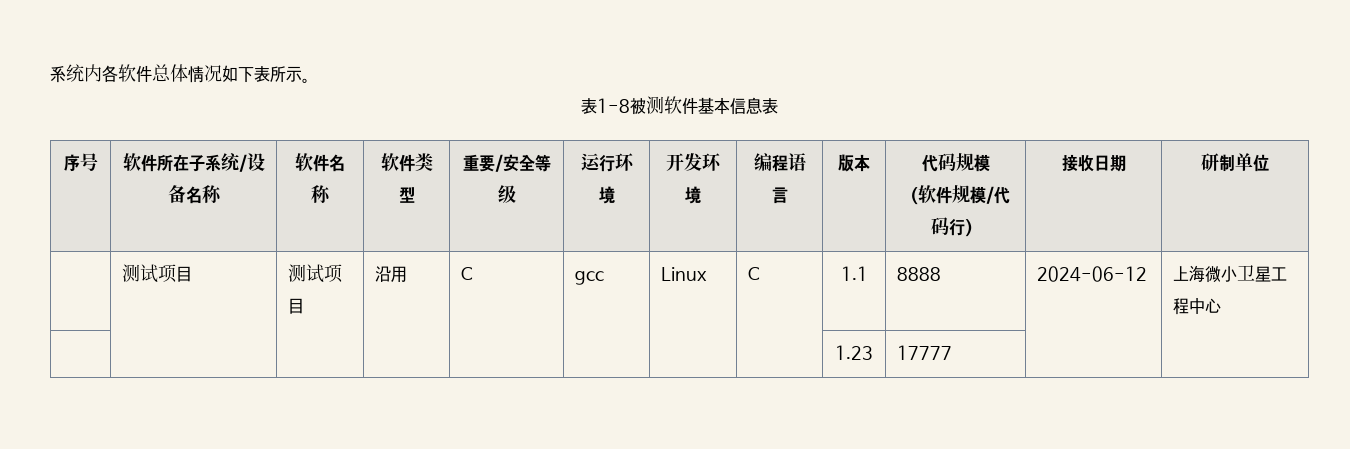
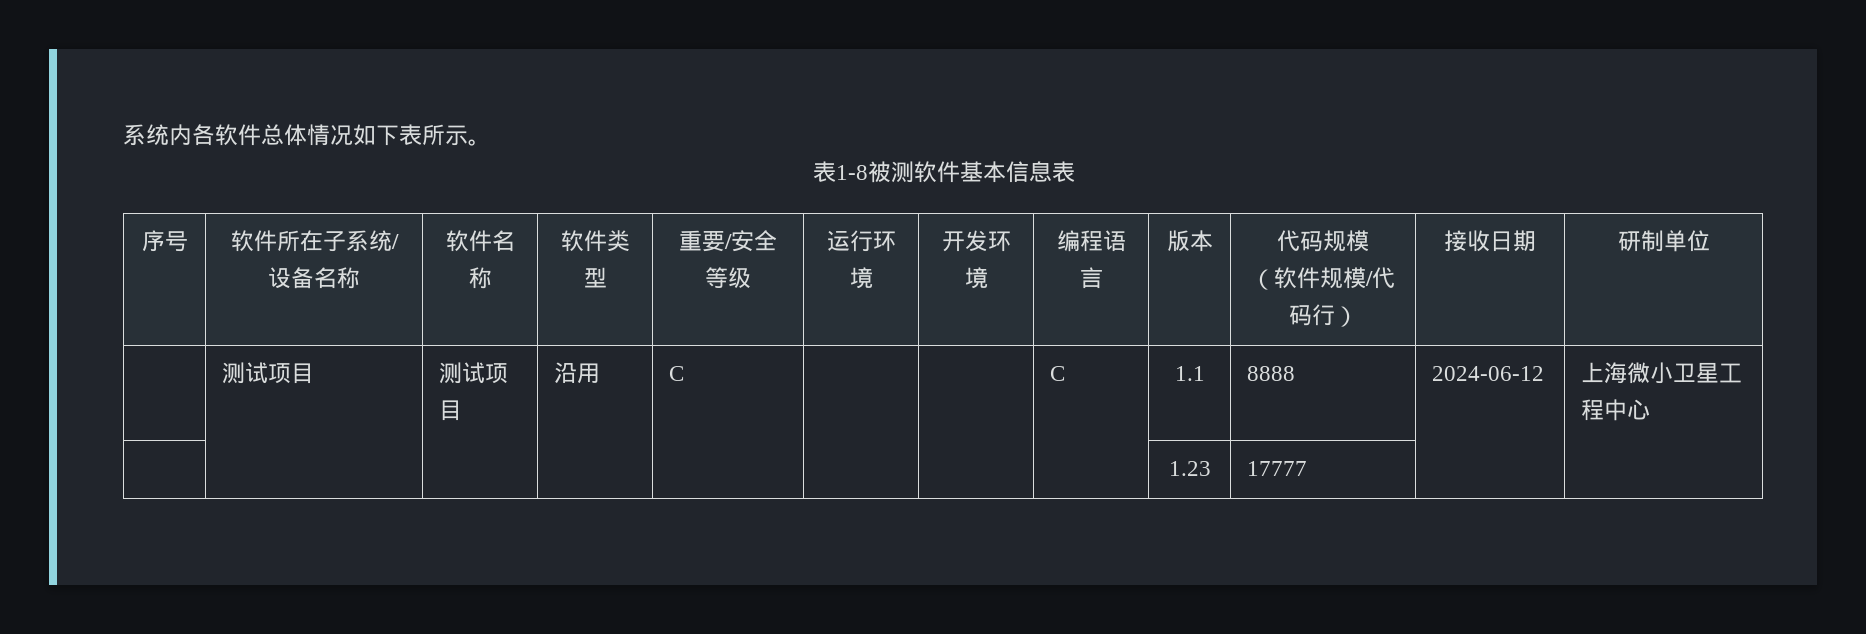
[575,271,605,285] [661,267,708,281] gcc | Linux -> (685, 373) |

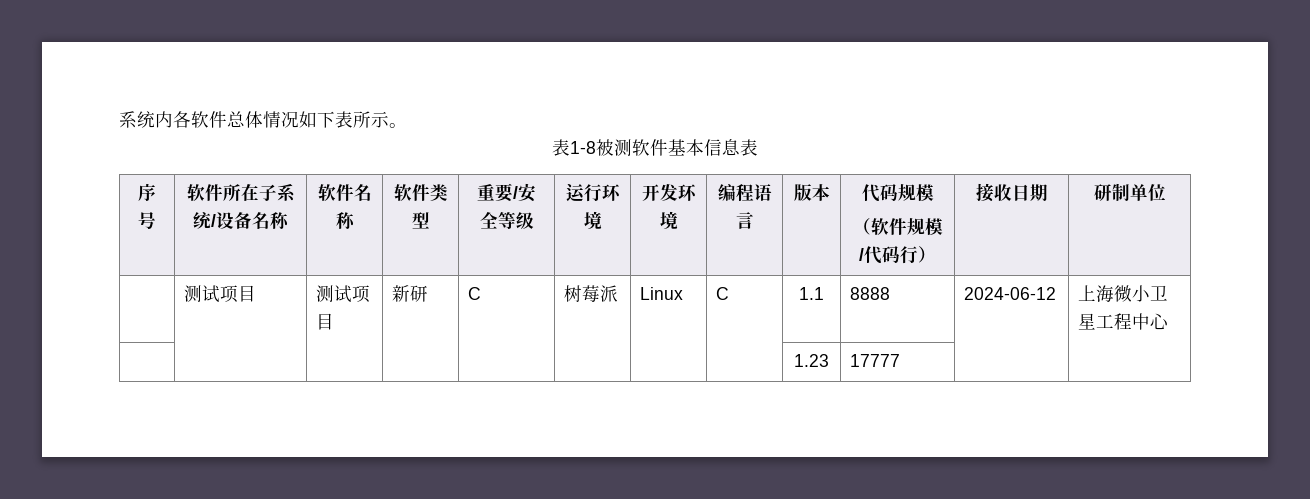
[554,362,601,384] [669,366,685,381] 沿用 | C | | -> [392,285,429,302] [468,287,482,300] [564,285,619,303] [640,287,684,300] 新研 | C | 树莓派 | Linux

